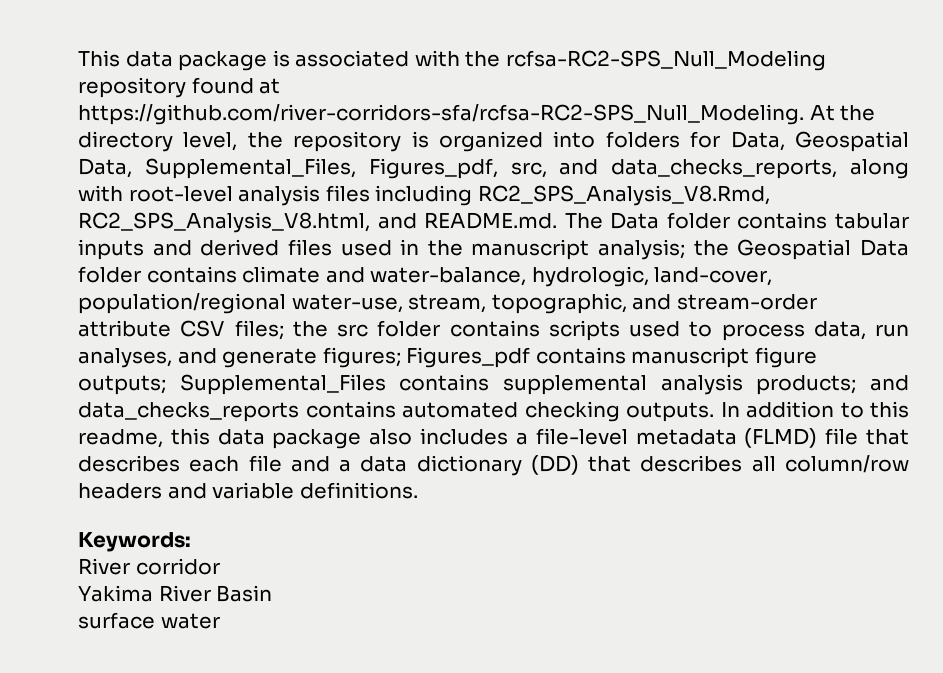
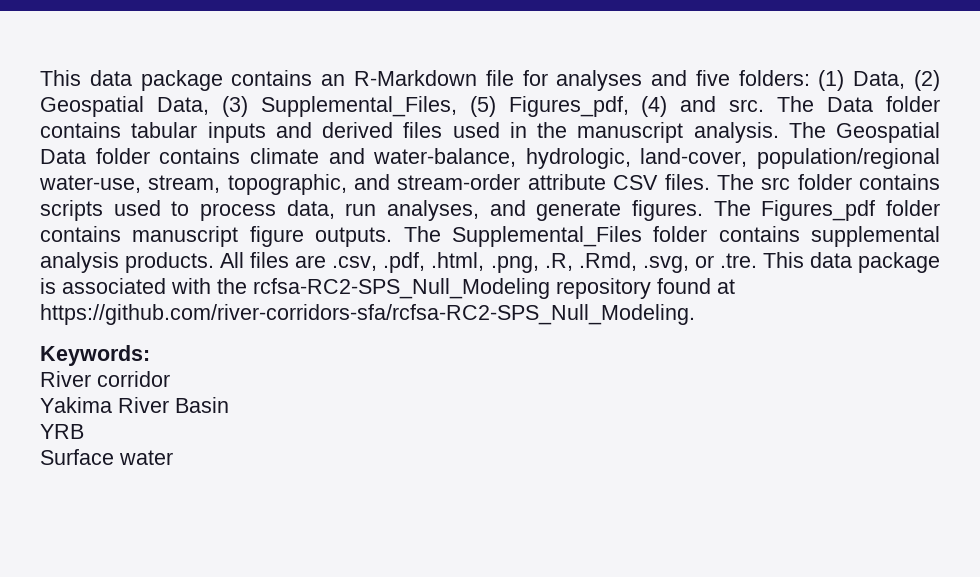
[78,50,826,71] [78,77,281,98] [78,104,876,125] [78,131,909,152] [78,158,909,179] [78,185,770,206] [78,212,558,233] This data package is associated with the rcfsa-RC2-SPS_Null_Modeling repository found at https://github.com/river-corridors-sfa/rcfsa-RC2-SPS_Null_Modeling. At the directory level, the repository is organized into folders for Data, Geospatial Data, Supplemental_Files, Figures_pdf, src, and data_checks_reports, along with root-level analysis files including RC2_SPS_Analysis_V8.Rmd, RC2_SPS_Analysis_V8.html, and README.md. -> [40,70,941,91] [40,96,765,117] This data package contains an R-Markdown file for analyses and five folders: (1) Data, (2) Geospatial Data, (3) Supplemental_Files, (5) Figures_pdf, (4) and src.
[598,239,729,260] analysis; the -> [693,122,826,143] analysis. The
[234,320,328,340] files; the -> [664,174,754,190] files. The
[322,347,817,368] [78,374,909,395] [78,401,909,422] [78,428,910,449] [78,455,909,476] [78,482,418,499] figures; Figures_pdf contains manuscript figure outputs; Supplemental_Files contains supplemental analysis products; and data_checks_reports contains automated checking outputs. In addition to this readme, this data package also includes a file-level metadata (FLMD) file that describes each file and a data dictionary (DD) that describes all column/row headers and variable definitions. -> [632,200,940,221] [40,226,940,247] [40,252,940,273] [40,278,735,299] [40,304,695,325] figures. The Figures_pdf folder contains manuscript figure outputs. The Supplemental_Files folder contains supplemental analysis products. All files are .csv, .pdf, .html, .png, .R, .Rmd, .svg, or .tre. This data package is associated with the rcfsa-RC2-SPS_Null_Modeling repository found at https://github.com/river-corridors-sfa/rcfsa-RC2-SPS_Null_Modeling.
[78,612,155,629] surface -> [40,424,84,439] [40,449,114,465] YRB // Surface

